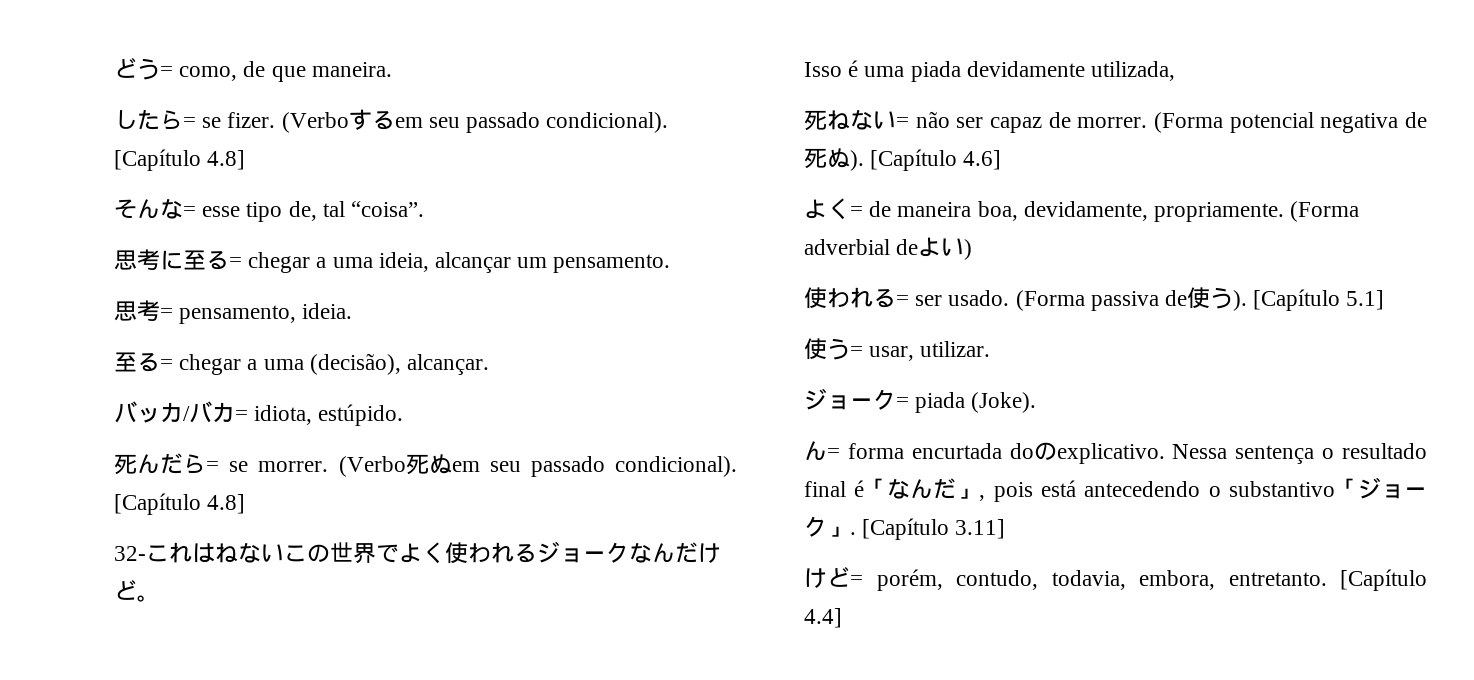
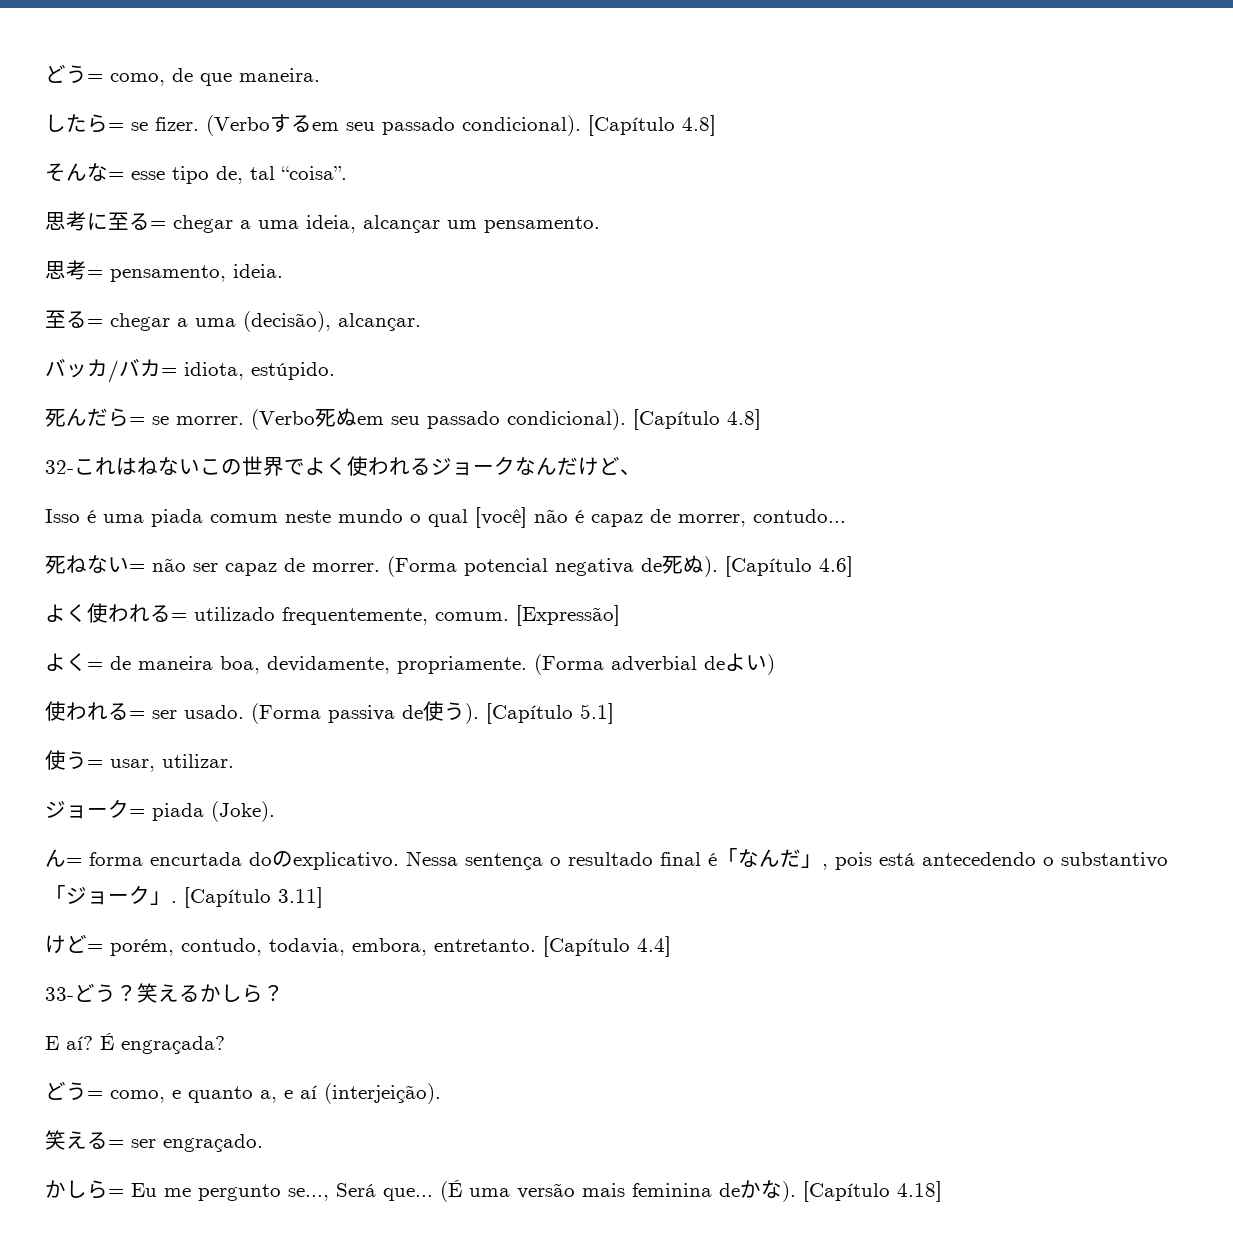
[137,595,160,602] 。 -> [620,469,641,475] 、
[966,61,1176,81] devidamente utilizada, -> [210,507,846,528] comum neste mundo o qual [você] não é capaz de morrer, contudo...
(1002, 160) none -> [45,603,620,626] // よく使われる= utilizado frequentemente, comum. [Expressão]
(842, 618) none -> [45,983,284,1003] [45,1033,225,1054] [45,1081,441,1104] [45,1130,263,1152] [45,1180,942,1202] // 33-どう？笑えるかしら？ // E aí? É engraçada? // どう= como, e quanto a, e aí (interjeição). // 笑える= ser engraçado. // かしら= Eu me pergunto se..., Será que... (É uma versão mais feminina deかな). [Capítulo 4.18]

